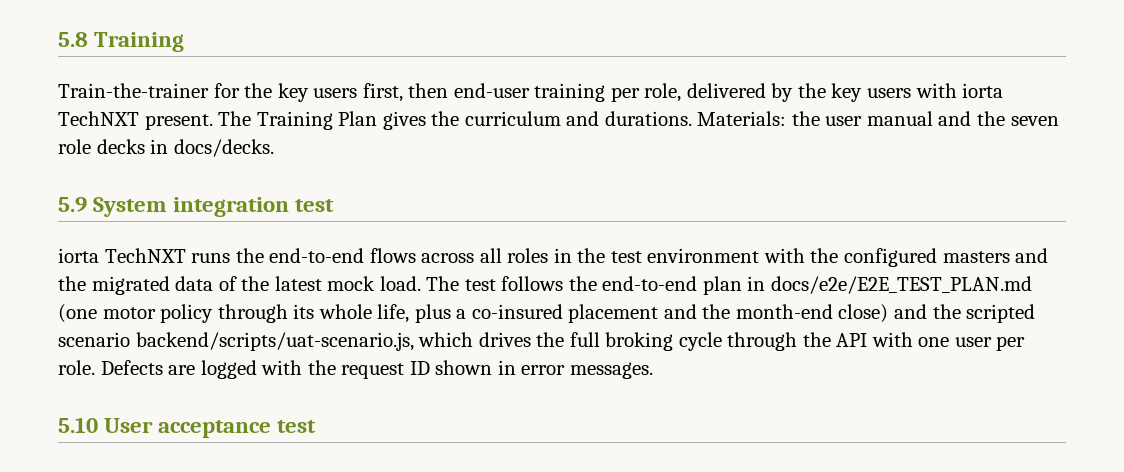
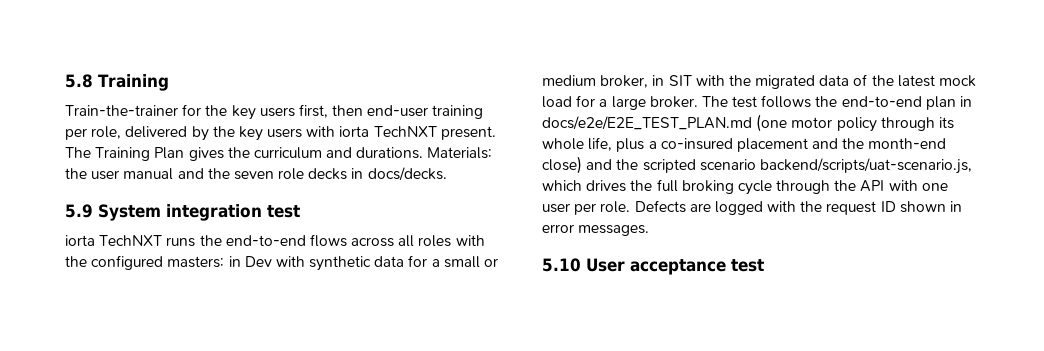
[553,248,1049,267] in the test environment with the configured masters and -> [455,235,485,246] [65,255,499,271] [542,75,725,88] with the configured masters: in Dev with synthetic data for a small or medium broker, in SIT with
[379,276,421,291] load. -> [542,95,698,110] load for a large broker.

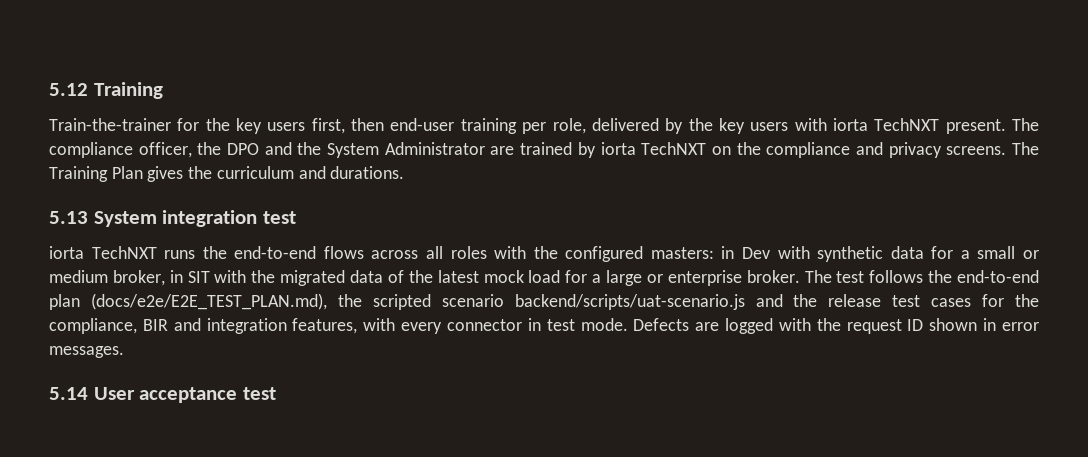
[65,74,93,88] 5.8 -> [49,83,88,96] 5.12
(91, 152) none -> [49,142,1040,158] compliance officer, the DPO and the System Administrator are trained by iorta TechNXT on the compliance and privacy screens. The
[427,147,493,159] [65,167,447,181] [65,204,93,218] Materials: the user manual and the seven role decks in docs/decks. // 5.9 -> [49,211,88,224] // 5.13
(646, 103) none -> [646,270,742,286] or enterprise
[960,96,973,107] [542,114,954,132] [542,137,947,152] [542,156,972,174] [542,179,948,195] [542,201,631,215] in docs/e2e/E2E_TEST_PLAN.md (one motor policy through its whole life, plus a co-insured placement and the month-end close) and the scripted scenario backend/scripts/uat-scenario.js, which drives the full broking cycle through the API with one user per role. -> [90,293,1039,310] [49,318,628,334] (docs/e2e/E2E_TEST_PLAN.md), the scripted scenario backend/scripts/uat-scenario.js and the release test cases for the compliance, BIR and integration features, with every connector in test mode.
[542,258,581,272] 5.10 -> [49,387,88,400] 5.14

